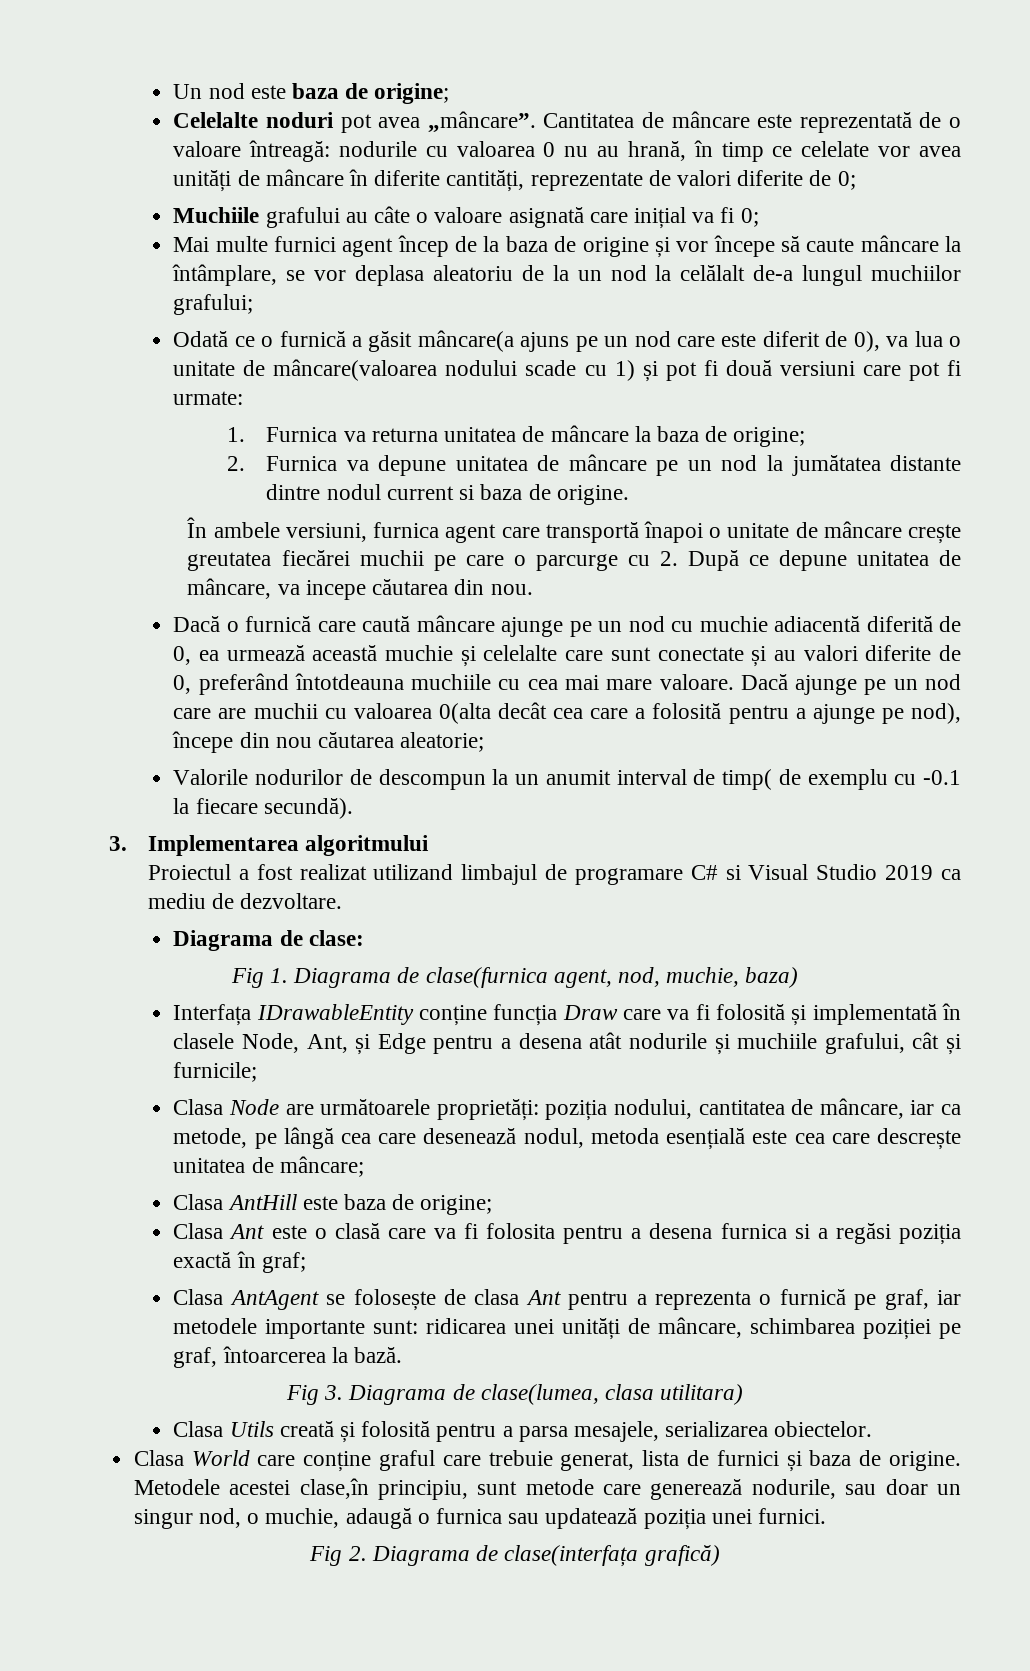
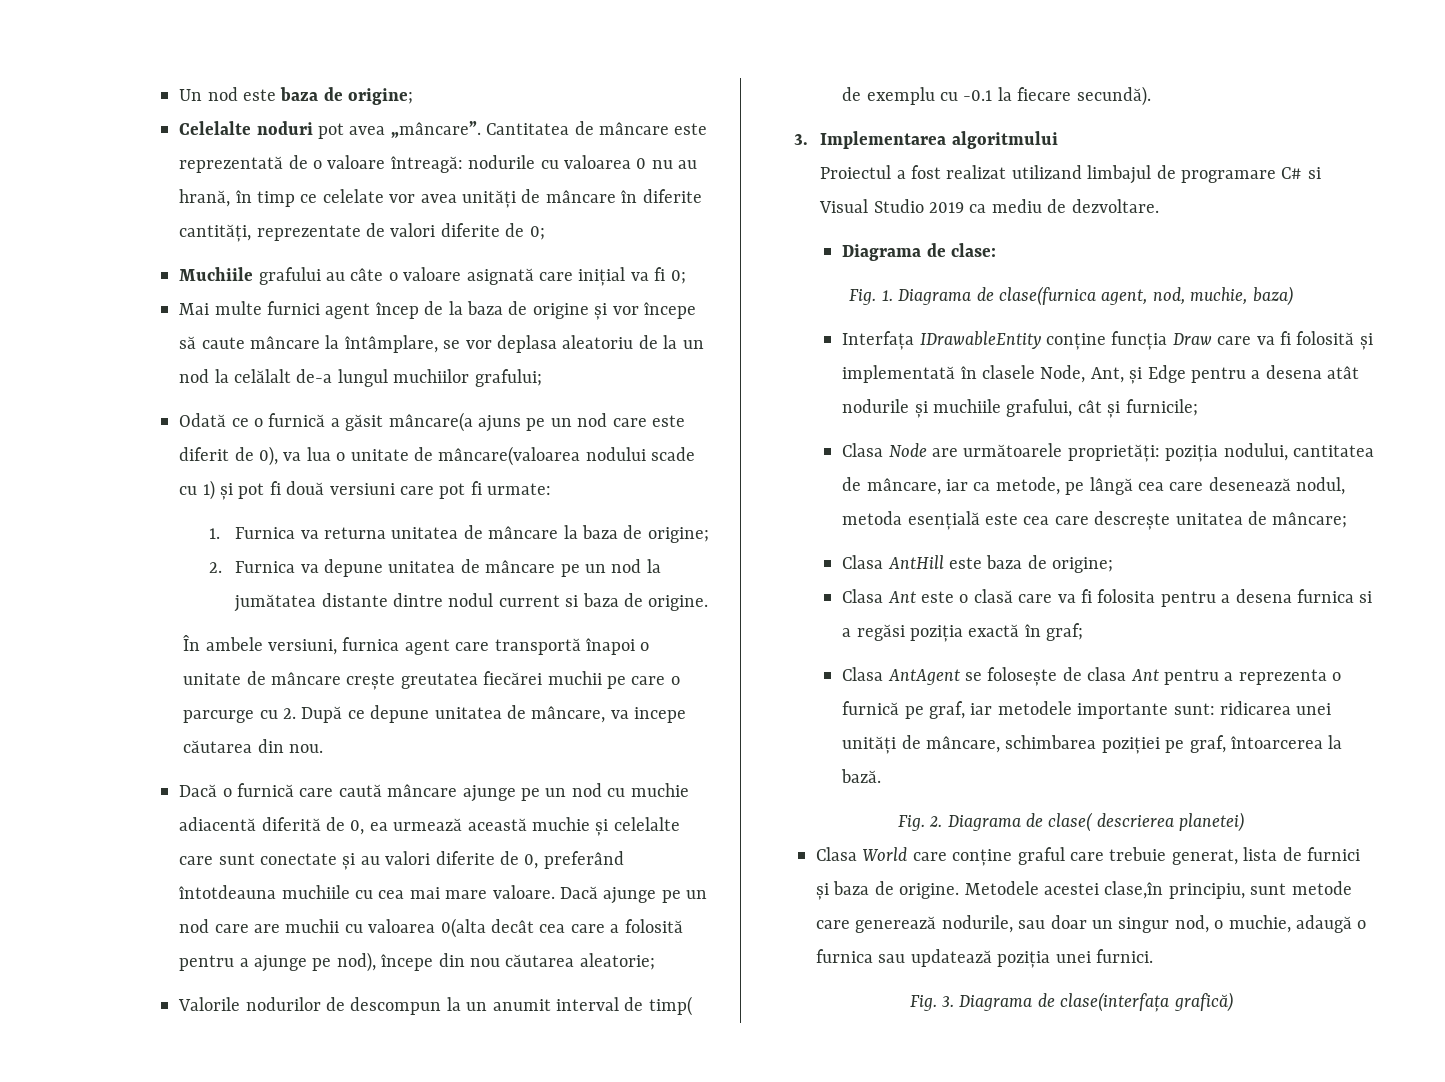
[230,968,264,988] Fig -> [849,289,877,305] Fig.
[285,1384,744,1405] [173,1421,873,1443] Fig 3. Diagrama de clase(lumea, clasa utilitara) // Clasa Utils creată și folosită pentru a parsa mesajele, serializarea obiectelor. -> [897,812,1245,832] Fig. 2. Diagrama de clase( descrierea planetei)
[309,1546,367,1566] Fig 2. -> [909,995,954,1011] Fig. 3.

